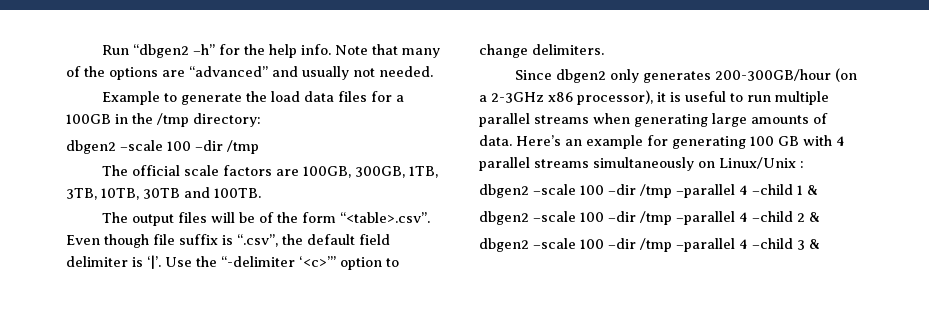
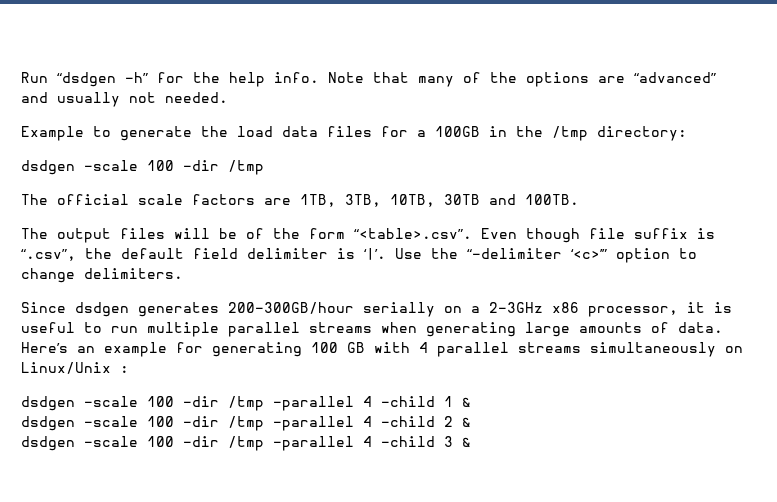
[132,44,189,58] “dbgen2 -> [57,72,116,87] “dsdgen
[66,140,116,154] dbgen2 -> [21,160,75,175] dsdgen
[302,166,405,178] 100GB, 300GB, -> (291, 201) none
[555,68,857,83] dbgen2 only generates 200-300GB/hour (on -> [75,302,462,317] dsdgen generates 200-300GB/hour serially on
[577,90,653,105] processor), -> [588,306,678,317] processor,
[479,184,529,198] dbgen2 -> [21,396,75,411] dsdgen
[479,211,529,225] dbgen2 -> [21,416,75,431] dsdgen
[479,238,529,252] dbgen2 -> [21,436,75,451] dsdgen

